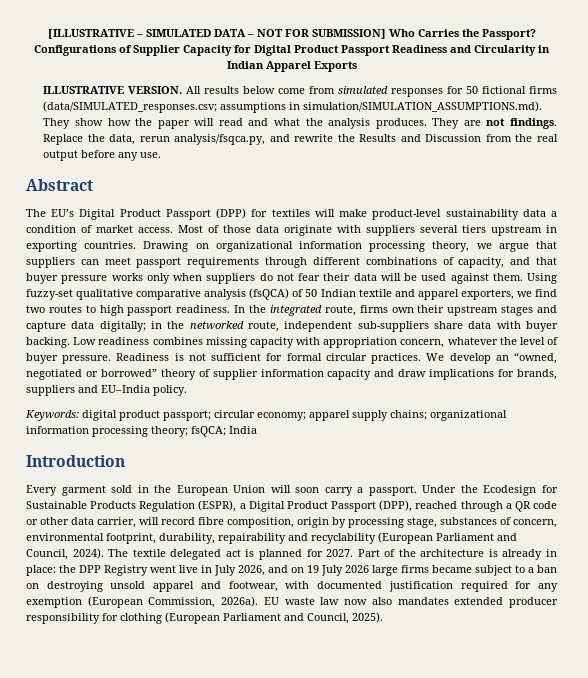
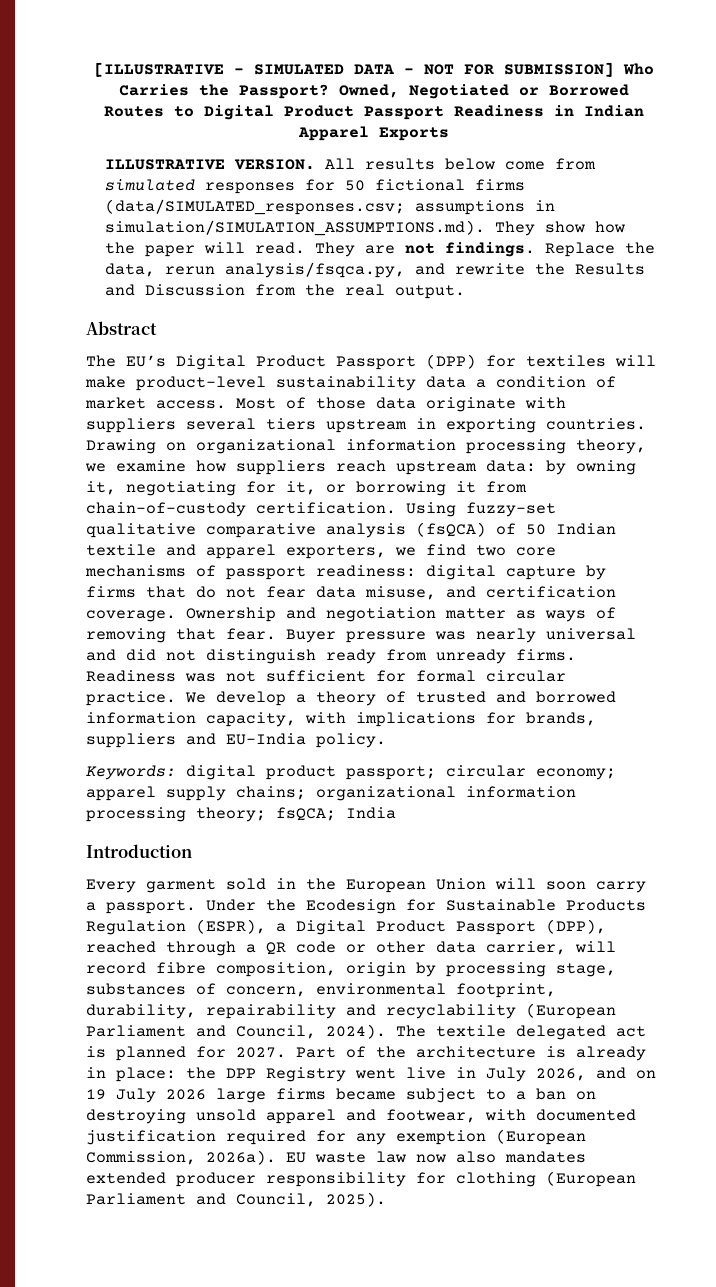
[34,45,251,56] Configurations of Supplier Capacity for -> [339,84,629,99] [104,106,194,117] Owned, Negotiated or Borrowed Routes to
[450,45,536,56] and Circularity -> (544, 111) none
[218,118,427,129] read and what the analysis produces. -> [255,242,306,254] read.
[43,150,162,161] output before any use. -> [395,285,466,299] output.
[498,241,557,252] [26,257,557,268] [26,273,523,284] argue that suppliers can meet passport requirements through different combinations of capacity, and that buyer pressure works only when suppliers do not fear their data will be used against them. -> [116,460,636,475] [86,481,527,496] [86,502,396,517] examine how suppliers reach upstream data: by owning it, negotiating for it, or borrowing it from chain-of-custody certification.
[48,305,557,316] [26,321,558,332] [26,337,559,348] [26,353,184,364] routes to high passport readiness. In the integrated route, firms own their upstream stages and capture data digitally; in the networked route, independent sub-suppliers share data with buyer backing. Low readiness combines missing capacity with appropriation concern, whatever the level of buyer pressure. Readiness is -> [516,547,556,556] [85,565,606,580] [86,586,616,600] [86,607,616,622] [86,628,636,643] [86,649,576,664] [86,670,216,682] core mechanisms of passport readiness: digital capture by firms that do not fear data misuse, and certification coverage. Ownership and negotiation matter as ways of removing that fear. Buyer pressure was nearly universal and did not distinguish ready from unready firms. Readiness was
[371,353,422,364] practices. -> [86,691,176,706] practice.
[495,352,557,364] [26,369,427,380] an “owned, negotiated or borrowed” theory of supplier information capacity and draw -> [296,691,616,706] [86,712,346,727] a theory of trusted and borrowed information capacity, with

